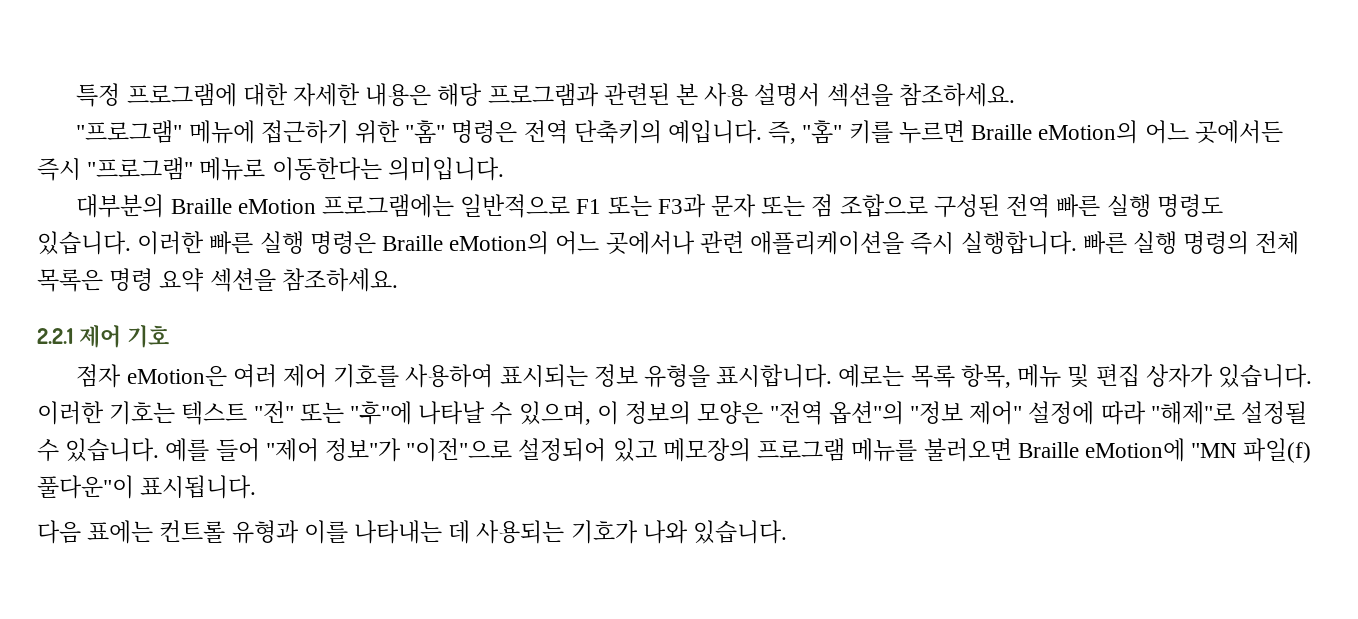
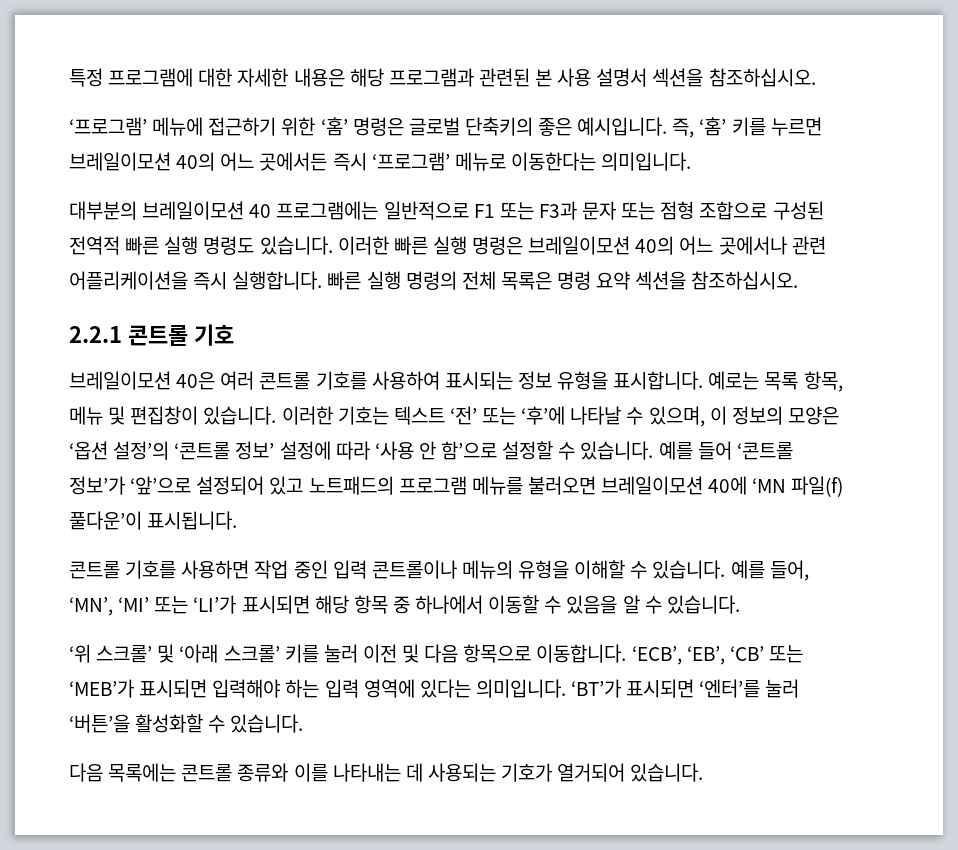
[898,83,1015,107] [76,120,183,143] 참조하세요. // "프로그램" -> [708,68,816,87] [69,117,147,136] 참조하십시오. // ‘프로그램’
[405,120,1139,144] "홈" 명령은 전역 단축키의 예입니다. 즉, "홈" 키를 누르면 Braille eMotion의 -> [320,117,822,138] [69,152,216,171] ‘홈’ 명령은 글로벌 단축키의 좋은 예시입니다. 즉, ‘홈’ 키를 누르면 브레일이모션 40의
[87,157,194,180] "프로그램" -> [371,152,450,171] ‘프로그램’
[170,198,316,214] Braille eMotion -> [142,201,272,220] 브레일이모션 40
[811,194,834,217] 점 -> [660,201,695,220] 점형
[1006,194,1051,218] 전역 -> [69,236,120,255] 전역적
[382,231,550,255] Braille eMotion의 -> [528,236,675,255] 브레일이모션 40의
[750,231,905,255] 애플리케이션을 -> [69,271,188,290] 어플리케이션을
[281,268,398,292] 참조하세요. -> [691,271,799,290] 참조하십시오.
[78,325,121,348] 제어 -> [127,325,188,346] 콘트롤
[76,364,328,388] 점자 eMotion은 여러 제어 -> [69,371,311,390] 브레일이모션 40은 여러 콘트롤
[1095,364,1213,388] 편집 상자가 -> [130,406,199,425] 편집창이
[253,401,413,425] "전" 또는 "후"에 -> [449,406,566,425] ‘전’ 또는 ‘후’에
[769,401,1307,425] "전역 옵션"의 "정보 제어" 설정에 따라 "해제"로 설정될 -> [69,441,554,460] ‘옵션 설정’의 ‘콘트롤 정보’ 설정에 따라 ‘사용 안 함’으로 설정할
[265,438,513,462] "제어 정보"가 "이전"으로 -> [736,442,793,460] [69,476,192,495] ‘콘트롤 정보’가 ‘앞’으로
[662,438,751,462] 메모장의 -> [308,476,394,495] 노트패드의
[1017,438,1312,463] [37,475,257,499] [37,520,299,544] Braille eMotion에 "MN 파일(f) 풀다운"이 표시됩니다. // 다음 표에는 컨트롤 유형과 -> [601,476,844,497] [69,511,238,530] [69,560,809,581] [69,595,740,616] [69,644,803,665] [69,679,800,698] [69,714,304,733] [69,763,289,782] 브레일이모션 40에 ‘MN 파일(f) 풀다운’이 표시됩니다. // 콘트롤 기호를 사용하면 작업 중인 입력 콘트롤이나 메뉴의 유형을 이해할 수 있습니다. 예를 들어, ‘MN’, ‘MI’ 또는 ‘LI’가 표시되면 해당 항목 중 하나에서 이동할 수 있음을 알 수 있습니다. // ‘위 스크롤’ 및 ‘아래 스크롤’ 키를 눌러 이전 및 다음 항목으로 이동합니다. ‘ECB’, ‘EB’, ‘CB’ 또는 ‘MEB’가 표시되면 입력해야 하는 입력 영역에 있다는 의미입니다. ‘BT’가 표시되면 ‘엔터’를 눌러 ‘버튼’을 활성화할 수 있습니다. // 다음 목록에는 콘트롤 종류와
[642,520,688,544] 나와 -> [557,763,626,782] 열거되어

